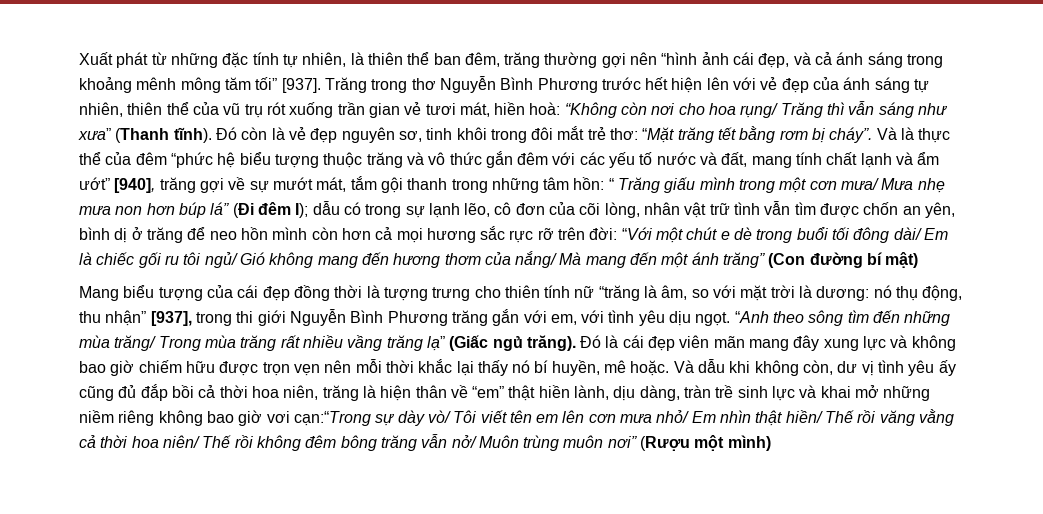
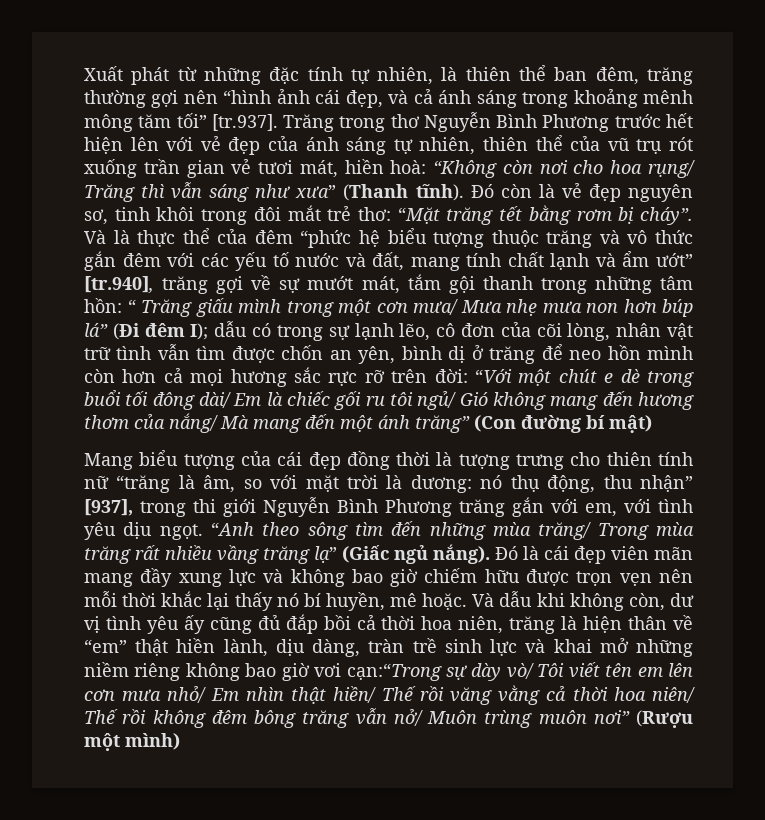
[281,78,321,93] [937]. -> [211,114,278,131] [tr.937].
[114,178,156,193] [940], -> [84,276,154,293] [tr.940],
[526,335,576,351] trăng). -> [433,544,490,564] nắng).
[793,335,820,351] đây -> [140,568,173,587] đầy

